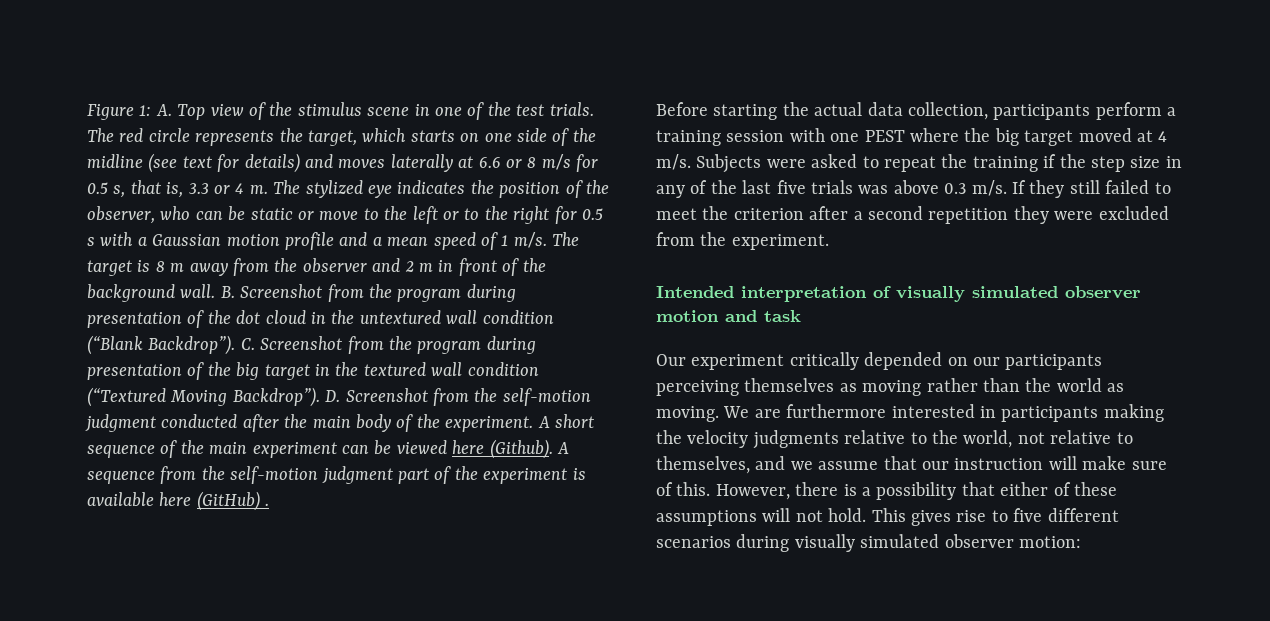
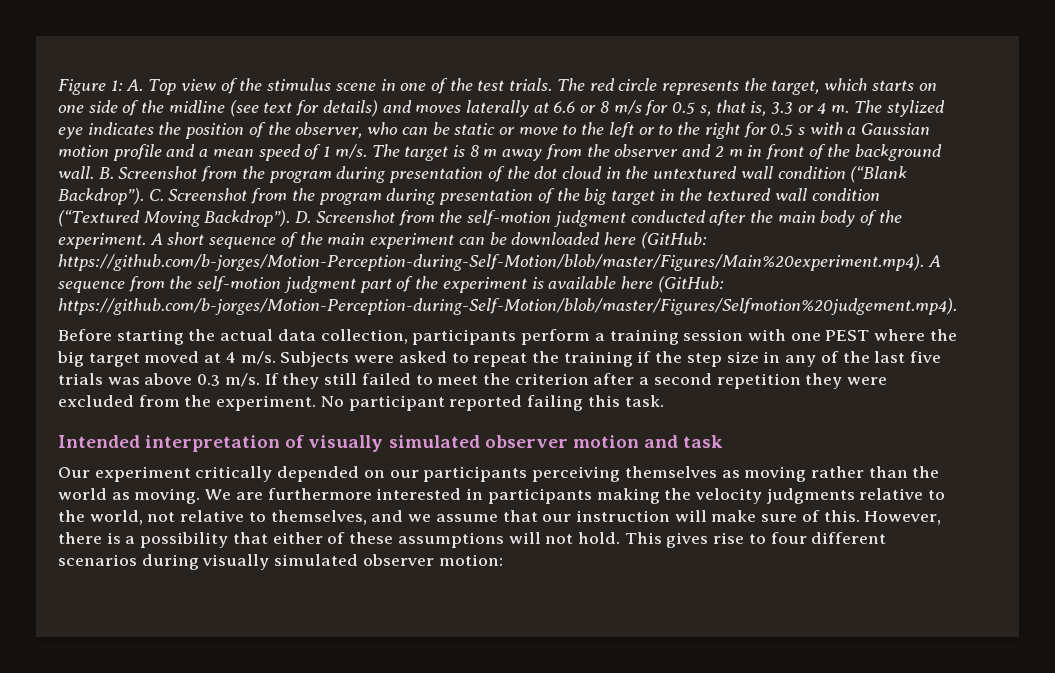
[396,439,553,459] viewed here (Github). -> [511,232,707,249] [58,254,924,271] downloaded here (GitHub: https://github.com/b-jorges/Motion-Perception-during-Self-Motion/blob/master/Figures/Main%20experiment.mp4).
[196,491,270,511] (GitHub) . -> [657,276,724,293] [58,298,957,315] (GitHub: https://github.com/b-jorges/Motion-Perception-during-Self-Motion/blob/master/Figures/Selfmotion%20judgement.mp4).
(829, 242) none -> [320,395,664,411] No participant reported failing this task.
[1013,508,1043,522] five -> [770,532,807,544] four

